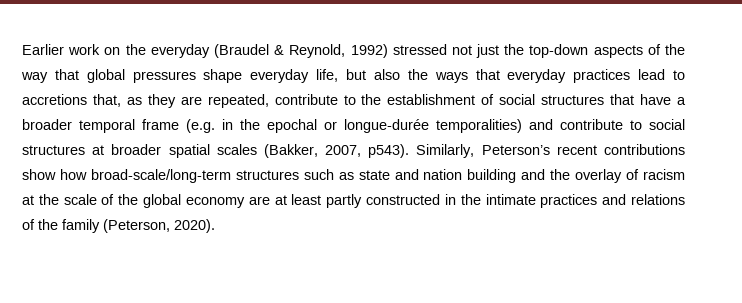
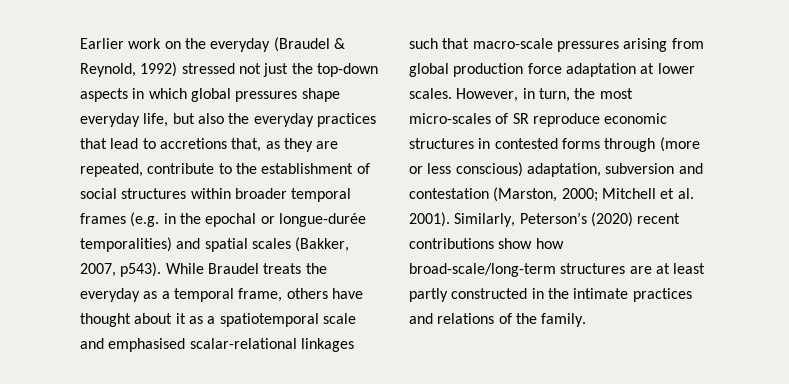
[647,44,685,55] [21,69,79,83] of the way that -> [132,88,187,99] in which
[434,69,500,83] ways that -> (250, 118) none
(631, 76) none -> [80,138,107,149] that
[610,94,686,105] that have a -> [190,188,231,199] within
[142,119,179,130] frame -> [80,213,126,224] frames
[560,119,685,130] [22,144,162,155] contribute to social structures at broader -> (201, 243) none
(410, 151) none -> [165,263,327,274] [80,288,363,302] [80,313,356,327] [80,338,354,352] [409,38,704,52] [409,63,695,77] [409,88,633,102] [409,113,668,127] [409,137,700,152] [409,162,703,177] [409,187,694,202] [409,212,450,227] While Braudel treats the everyday as a temporal frame, others have thought about it as a spatiotemporal scale and emphasised scalar-relational linkages such that macro-scale pressures arising from global production force adaptation at lower scales. However, in turn, the most micro-scales of SR reproduce economic structures in contested forms through (more or less conscious) adaptation, subversion and contestation (Marston, 2000; Mitchell et al. 2001).
(550, 150) none -> [590,212,633,227] (2020)
[303,169,686,183] [22,194,245,208] such as state and nation building and the overlay of racism at the scale of the global economy -> (626, 268) none
[62,219,215,233] family (Peterson, 2020). -> [541,313,587,327] family.

